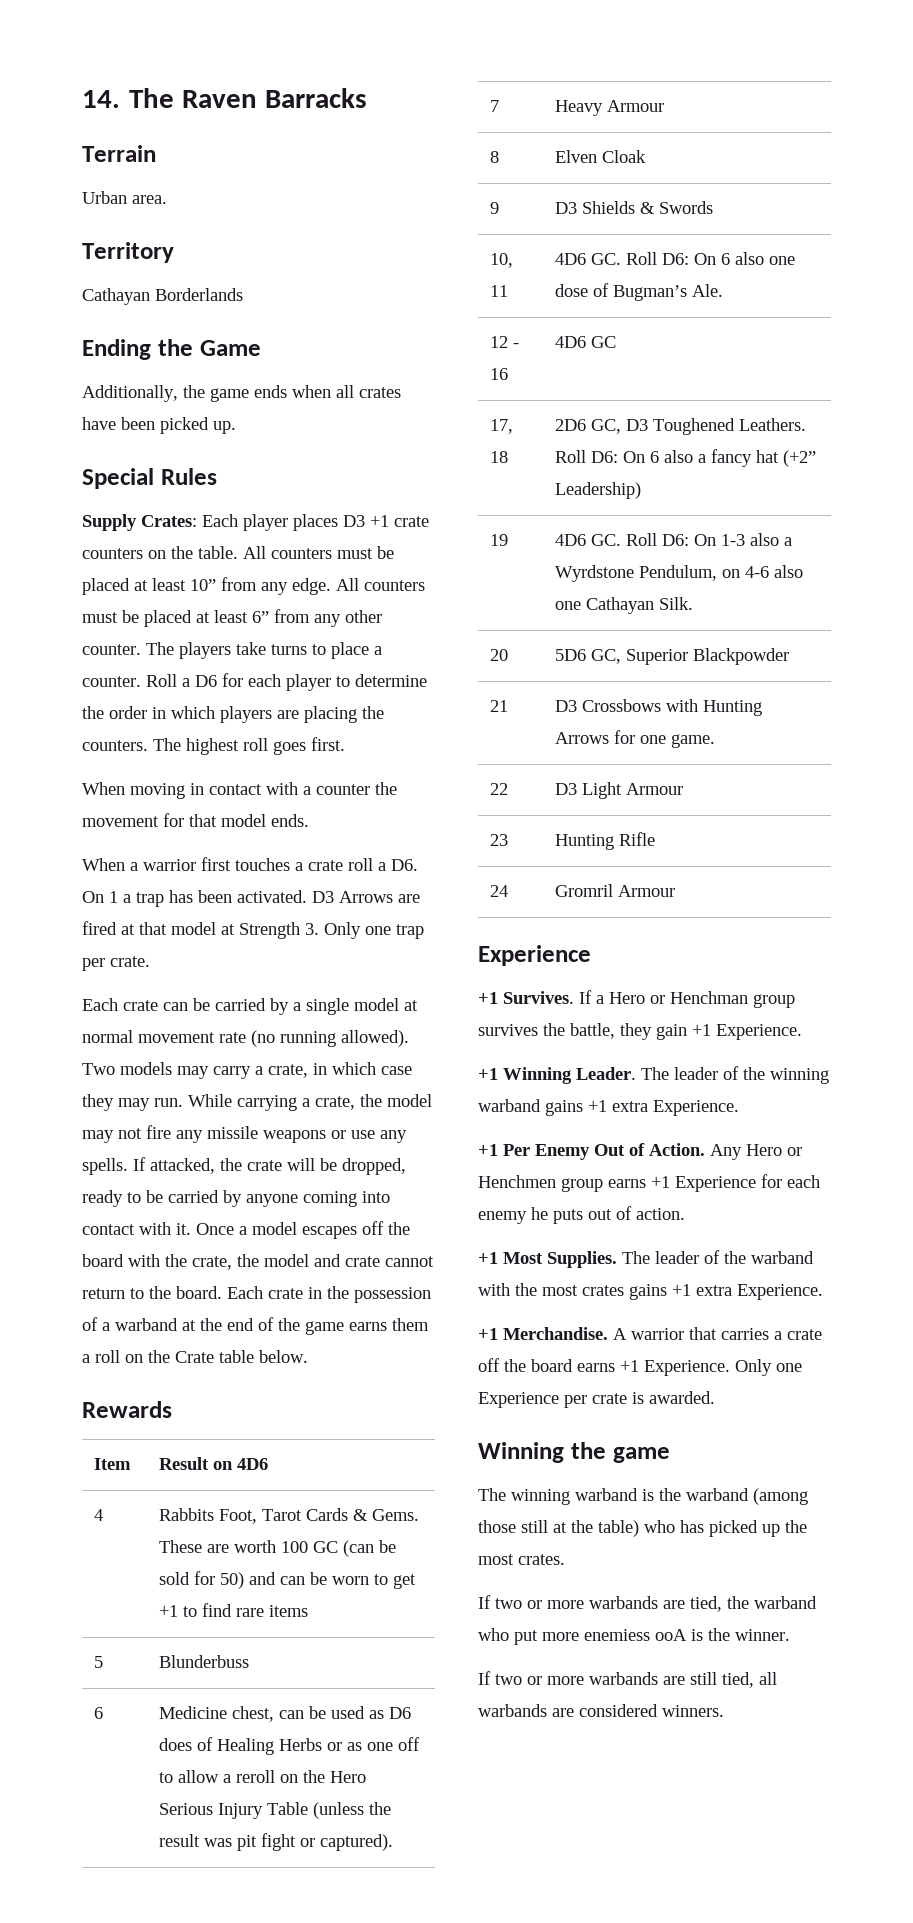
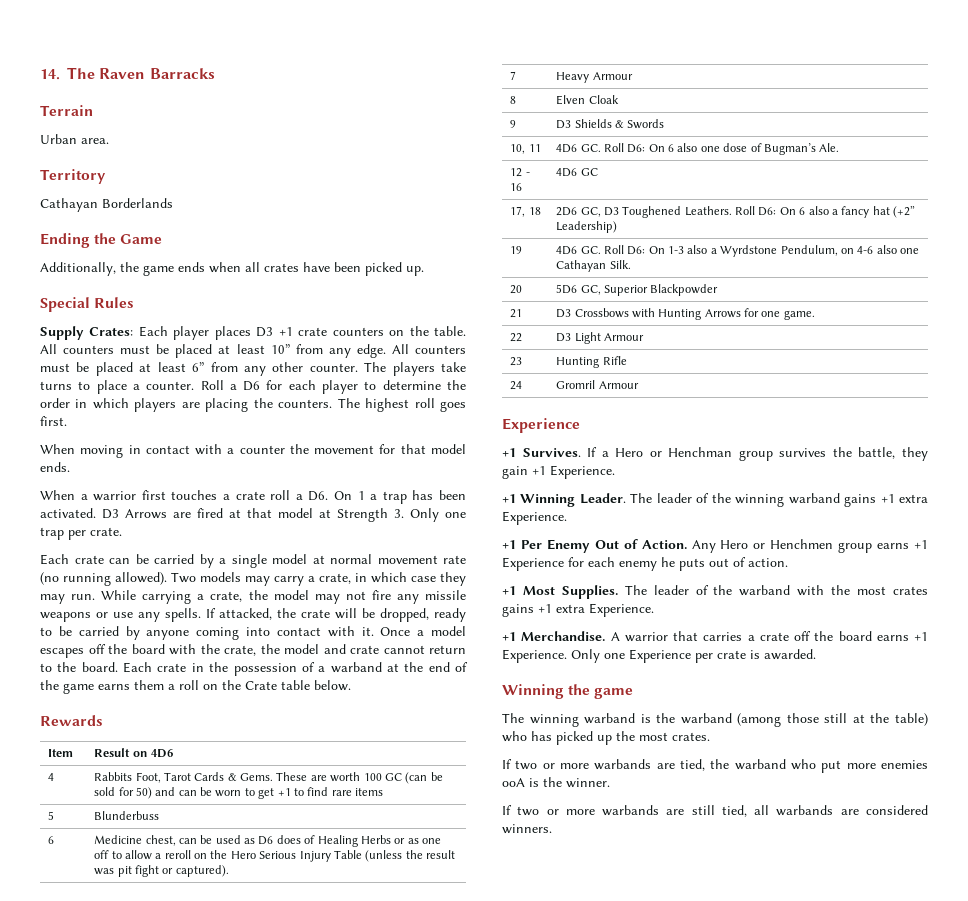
[584,1629,650,1641] enemiess -> [881,760,928,769] enemies

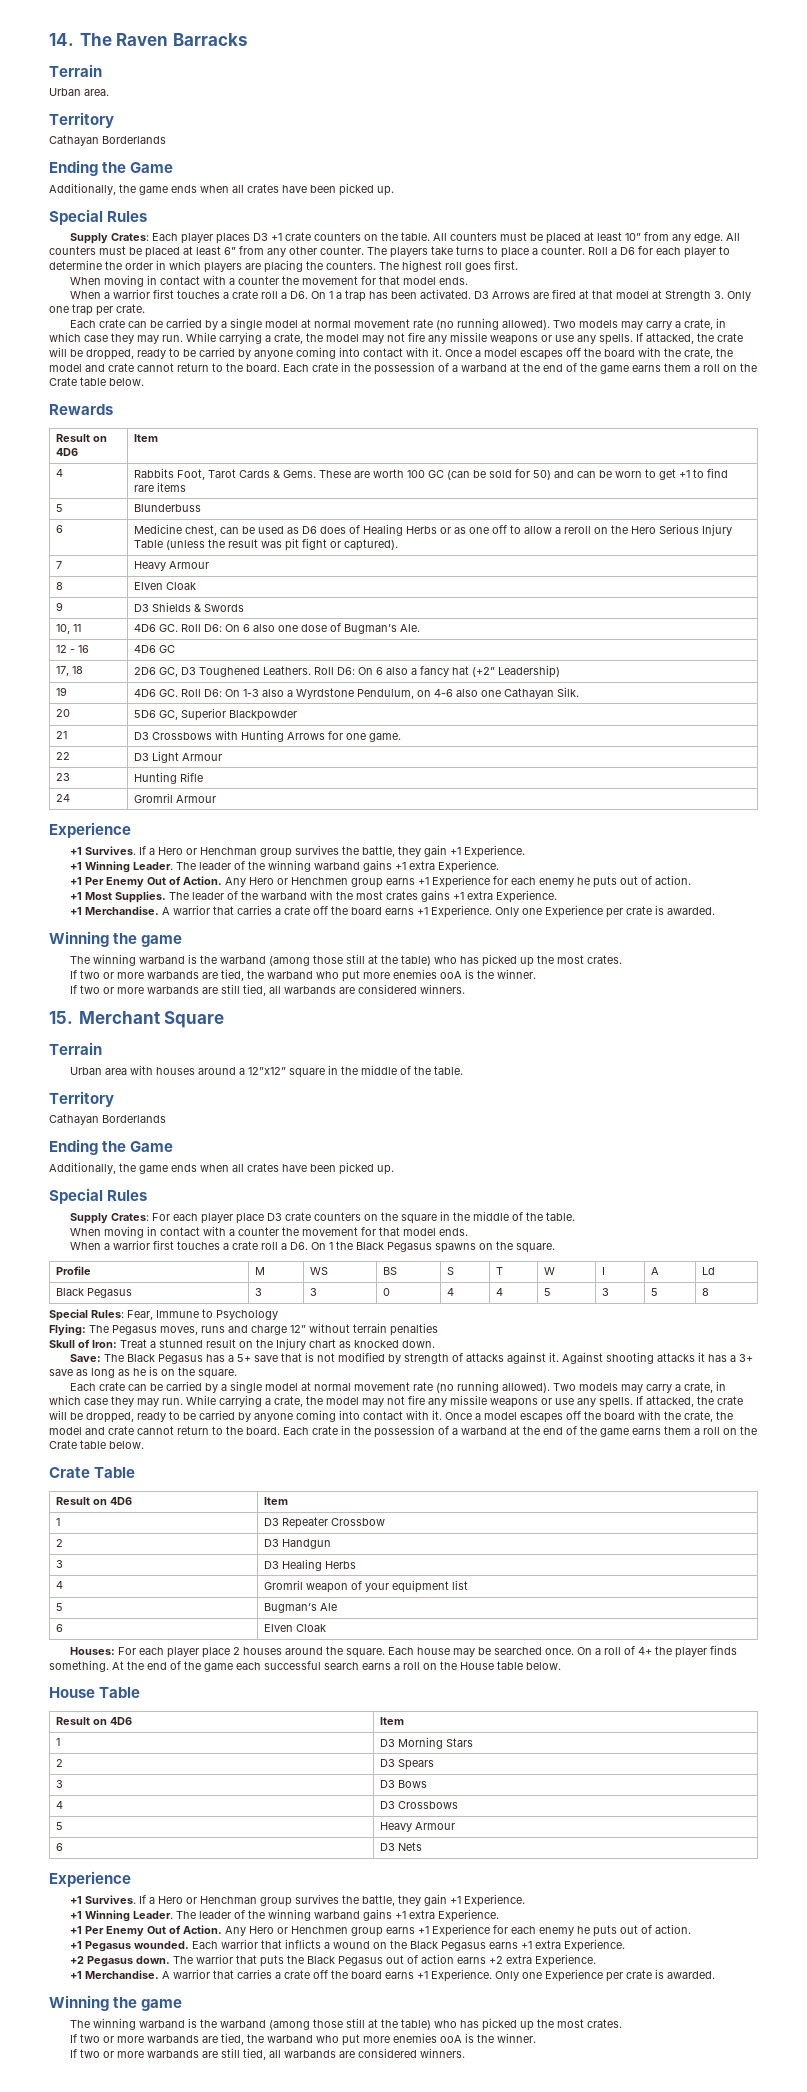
[48,749,74,757] [94,748,173,758] Item | Result on 4D6 -> [56,434,108,442] [56,448,79,456] [134,434,159,442] Result on 4D6 | Item
(552, 829) none -> [49,1011,225,1028] [49,1042,102,1055] [69,1065,463,1078] [49,1091,114,1107] [49,1114,166,1125] [49,1139,174,1155] [49,1162,394,1175] [49,1188,148,1204] [69,1211,575,1224] [69,1226,468,1238] [69,1240,555,1253] [56,1266,92,1275] [255,1267,266,1275] [310,1267,329,1275] [383,1267,398,1275] [447,1267,455,1275] [496,1267,504,1275] [544,1267,556,1275] [602,1267,606,1275] [651,1267,660,1275] [702,1267,716,1275] [56,1288,133,1298] [255,1288,263,1296] [310,1288,318,1296] [383,1288,391,1296] [447,1288,455,1296] [496,1288,504,1296] [544,1288,552,1296] [602,1288,610,1296] [651,1288,659,1296] [702,1288,710,1296] [49,1309,278,1321] [49,1323,438,1336] [49,1338,435,1350] [69,1352,753,1364] [49,1366,237,1379] [69,1381,726,1393] [49,1395,743,1408] [49,1410,733,1423] [49,1425,757,1438] [49,1440,144,1449] [49,1467,136,1478] [56,1497,133,1505] [264,1497,289,1505] [56,1518,61,1526] [264,1517,386,1529] [56,1539,64,1547] [264,1539,332,1549] [56,1560,64,1568] [264,1559,357,1571] [56,1581,64,1589] [264,1580,469,1593] [56,1603,64,1611] [264,1603,338,1613] [56,1624,64,1632] [264,1624,327,1632] [69,1645,737,1658] [49,1660,561,1672] [49,1687,141,1698] [56,1717,133,1725] [380,1717,405,1725] [56,1738,61,1746] [380,1737,474,1749] [56,1759,64,1767] [380,1759,435,1770] [56,1780,64,1788] [380,1780,428,1788] [56,1801,64,1809] [380,1801,459,1809] [56,1822,64,1830] [380,1822,456,1832] [56,1843,64,1851] [380,1842,423,1851] [49,1871,131,1887] [69,1894,525,1907] [69,1909,499,1922] [69,1924,691,1937] [69,1939,625,1952] [69,1954,596,1967] [69,1969,715,1982] [49,1995,183,2011] [69,2018,622,2031] [69,2033,536,2046] [69,2048,465,2060] // 15. Merchant Square // Terrain // Urban area with houses around a 12”x12” square in the middle of the table. // Territory // Cathayan Borderlands // Ending the Game // Additionally, the game ends when all crates have been picked up. // Special Rules // Supply Crates: For each player place D3 crate counters on the square in the middle of the table. // When moving in contact with a counter the movement for that model ends. // When a warrior first touches a crate roll a D6. On 1 the Black Pegasus spawns on the square. // Profile | M | WS | BS | S | T | W | I | A | Ld // Black Pegasus | 3 | 3 | 0 | 4 | 4 | 5 | 3 | 5 | 8 // Special Rules: Fear, Immune to Psychology // Flying: The Pegasus moves, runs and charge 12” without terrain penalties // Skull of Iron: Treat a stunned result on the Injury chart as knocked down. // Save: The Black Pegasus has a 5+ save that is not modified by strength of attacks against it. Against shooting attacks it has a 3+ save as long as he is on the square. // Each crate can be carried by a single model at normal movement rate (no running allowed). Two models may carry a crate, in which case they may run. While carrying a crate, the model may not fire any missile weapons or use any spells. If attacked, the crate will be dropped, ready to be carried by anyone coming into contact with it. Once a model escapes off the board with the crate, the model and crate cannot return to the board. Each crate in the possession of a warband at the end of the game earns them a roll on the Crate table below. // Crate Table // Result on 4D6 | Item // 1 | D3 Repeater Crossbow // 2 | D3 Handgun // 3 | D3 Healing Herbs // 4 | Gromril weapon of your equipment list // 5 | Bugman’s Ale // 6 | Elven Cloak // Houses: For each player place 2 houses around the square. Each house may be searched once. On a roll of 4+ the player finds something. At the end of the game each successful search earns a roll on the House table below. // House Table // Result on 4D6 | Item // 1 | D3 Morning Stars // 2 | D3 Spears // 3 | D3 Bows // 4 | D3 Crossbows // 5 | Heavy Armour // 6 | D3 Nets // Experience // +1 Survives. If a Hero or Henchman group survives the battle, they gain +1 Experience. // +1 Winning Leader. The leader of the winning warband gains +1 extra Experience. // +1 Per Enemy Out of Action. Any Hero or Henchmen group earns +1 Experience for each enemy he puts out of action. // +1 Pegasus wounded. Each warrior that inflicts a wound on the Black Pegasus earns +1 extra Experience. // +2 Pegasus down. The warrior that puts the Black Pegasus out of action earns +2 extra Experience. // +1 Merchandise. A warrior that carries a crate off the board earns +1 Experience. Only one Experience per crate is awarded. // Winning the game // The winning warband is the warband (among those still at the table) who has picked up the most crates. // If two or more warbands are tied, the warband who put more enemies ooA is the winner. // If two or more warbands are still tied, all warbands are considered winners.

